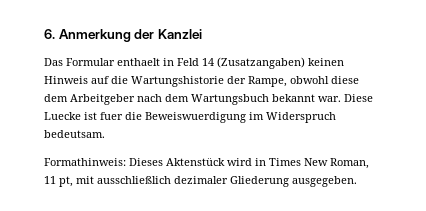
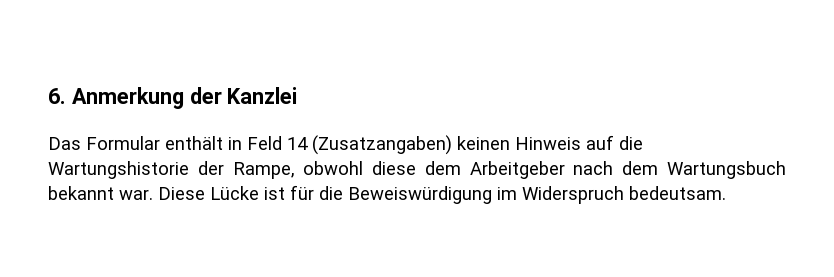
[117,58,160,66] enthaelt -> [165,136,223,150] enthält
[44,112,336,123] [44,130,105,138] [44,158,369,169] [44,176,357,187] Luecke ist fuer die Beweiswuerdigung im Widerspruch bedeutsam. // Formathinweis: Dieses Aktenstück wird in Times New Roman, 11 pt, mit ausschließlich dezimaler Gliederung ausgegeben. -> [210,185,726,204] Lücke ist für die Beweiswürdigung im Widerspruch bedeutsam.

